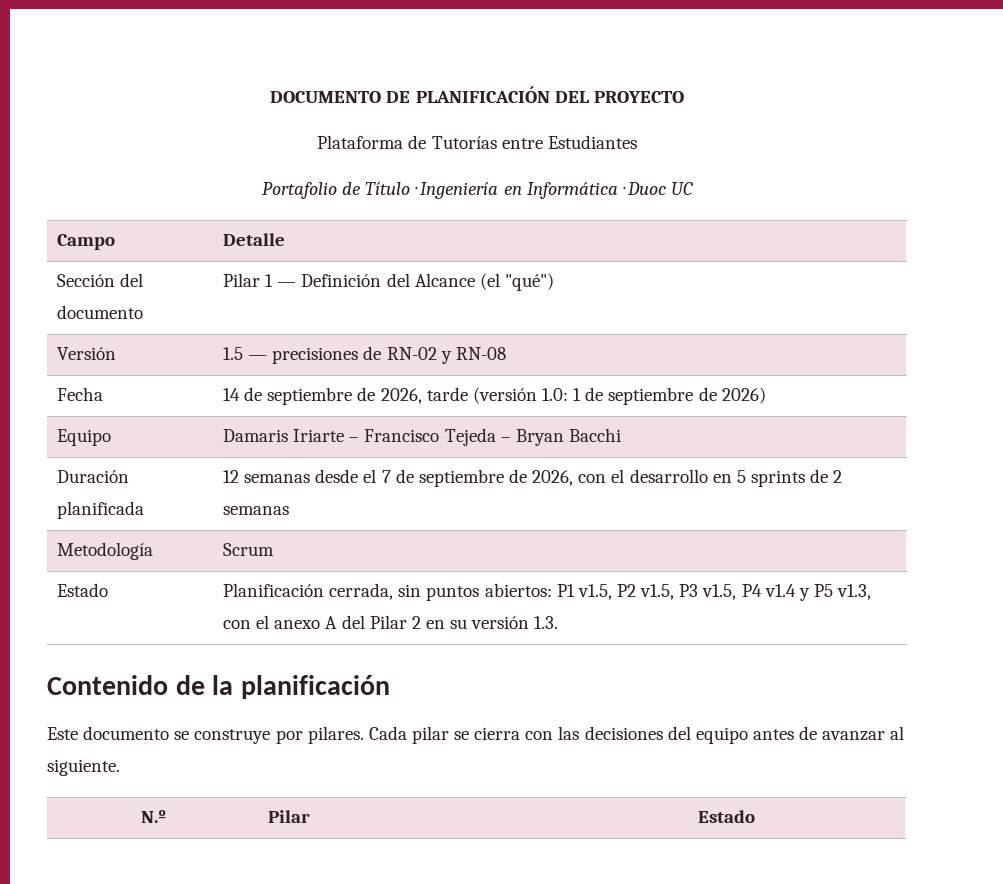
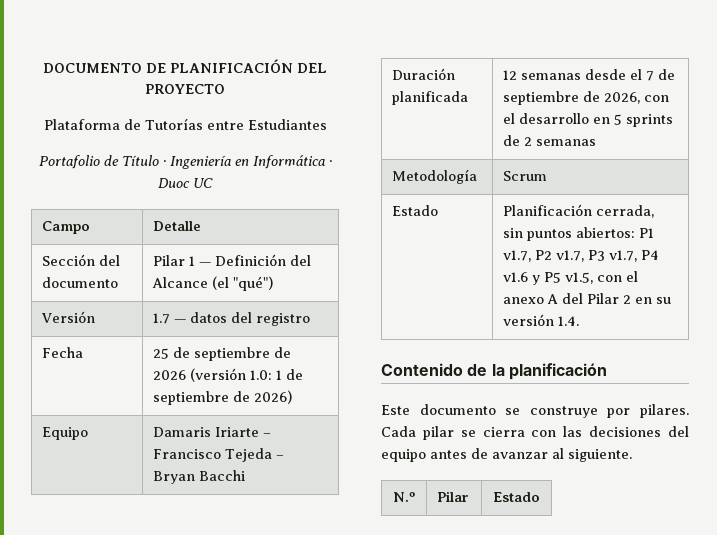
[223,346,506,364] 1.5 — precisiones de RN-02 y RN-08 -> [153,312,311,326] 1.7 — datos del registro
[223,387,468,405] 14 de septiembre de 2026, tarde -> [153,347,292,361] [153,370,187,380] 25 de septiembre de 2026
[577,584,796,600] v1.5, P2 v1.5, P3 v1.5, P4 v1.4 -> [503,250,660,262] [503,272,529,282] v1.7, P2 v1.7, P3 v1.7, P4 v1.6
[837,584,872,600] v1.3, -> [565,272,594,284] v1.5,
[534,616,559,629] 1.3. -> [558,316,580,326] 1.4.

